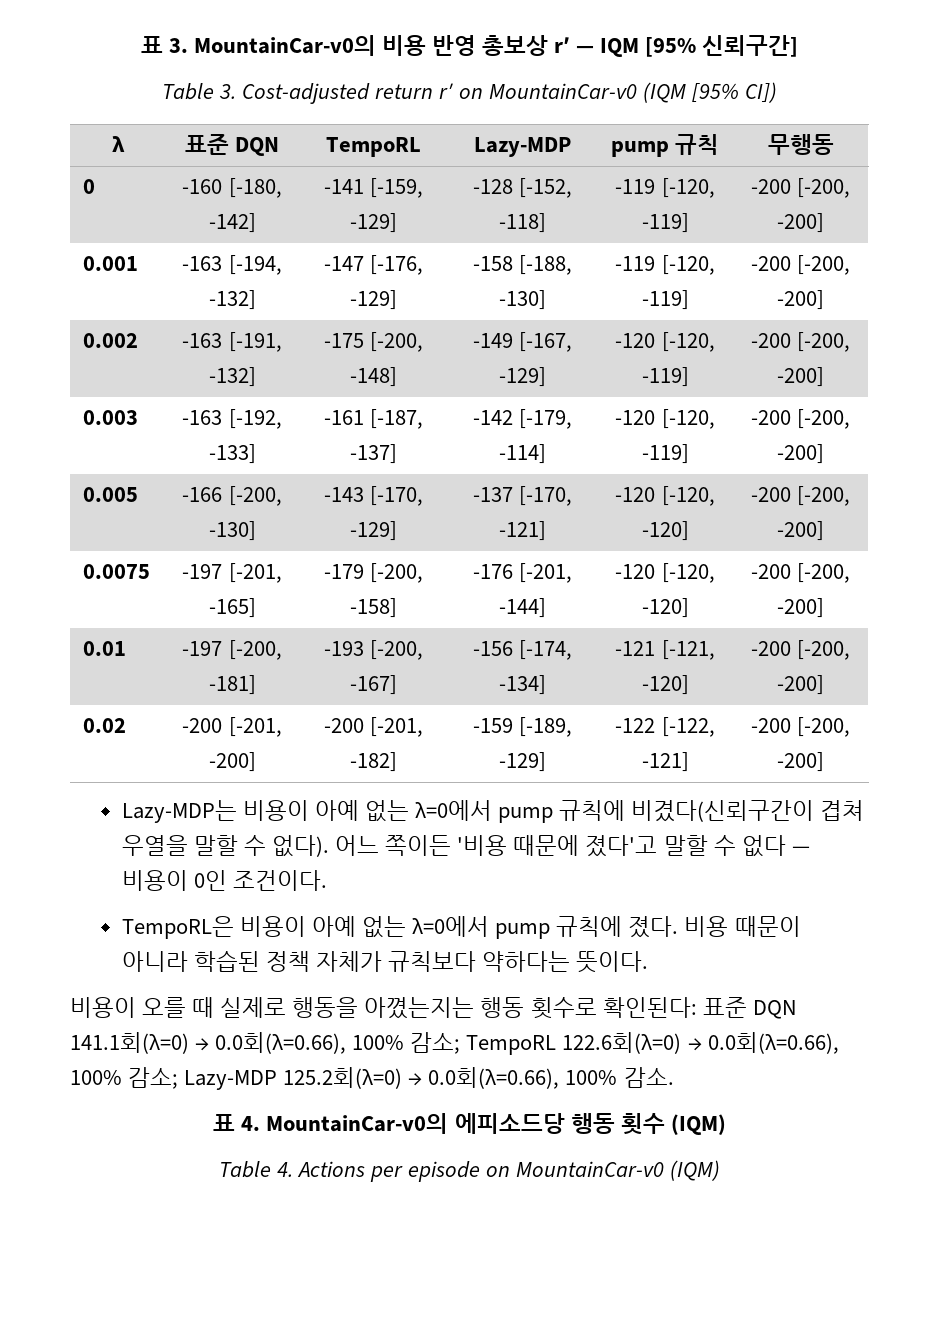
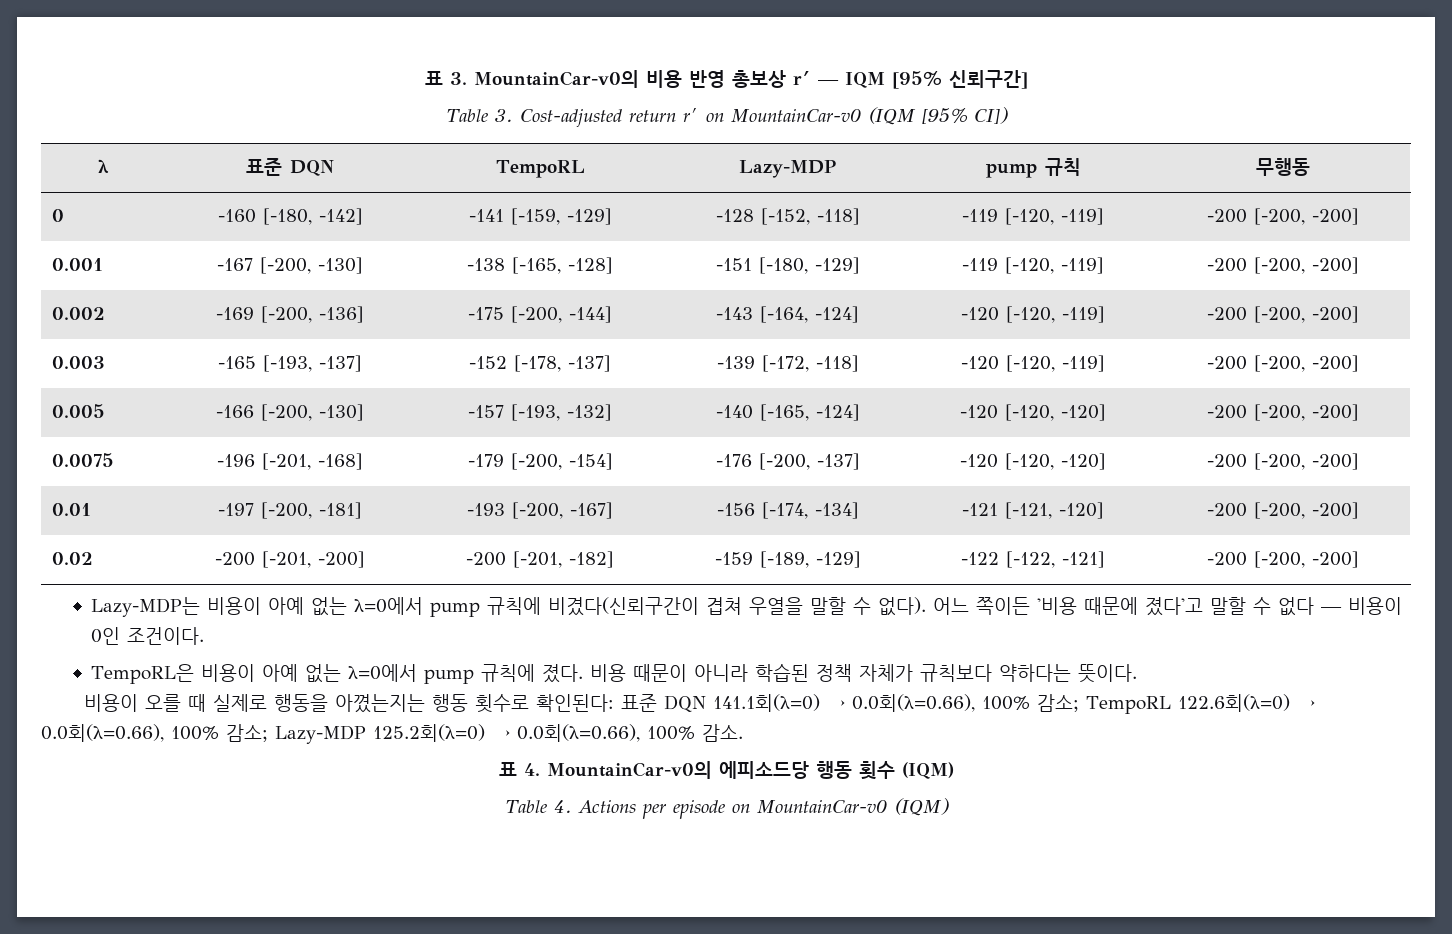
[182,255,282,275] [208,290,256,310] [323,255,424,275] [350,290,397,310] [472,255,573,275] [499,290,546,310] -163 [-194, -132] | -147 [-176, -129] | -158 [-188, -130] -> [217,257,363,274] [467,257,614,274] [715,257,860,274] -167 [-200, -130] | -138 [-165, -128] | -151 [-180, -129]
[182,332,282,352] [208,367,256,387] -163 [-191, -132] -> [216,306,364,323] -169 [-200, -136]
[350,367,397,387] [472,332,573,352] [499,367,546,387] -148] | -149 [-167, -129] -> [569,306,613,323] [716,306,860,323] -144] | -143 [-164, -124]
[182,409,282,429] [208,444,256,464] [323,409,424,429] [350,444,397,464] [472,409,573,429] [499,444,546,464] -163 [-192, -133] | -161 [-187, -137] | -142 [-179, -114] -> [218,355,362,372] [469,355,612,372] [716,355,859,372] -165 [-193, -137] | -152 [-178, -137] | -139 [-172, -118]
[323,486,424,506] [350,521,397,541] [472,486,573,506] [499,521,546,541] -143 [-170, -129] | -137 [-170, -121] -> [468,404,613,421] [715,404,860,421] -157 [-193, -132] | -140 [-165, -124]
[182,563,282,583] [208,598,256,618] -197 [-201, -165] -> [217,453,363,470] -196 [-201, -168]
[350,598,397,618] -158] -> [568,453,613,470] -154]
[519,563,573,583] [499,598,546,618] [-201, -144] -> [758,453,860,470] [-200, -137]

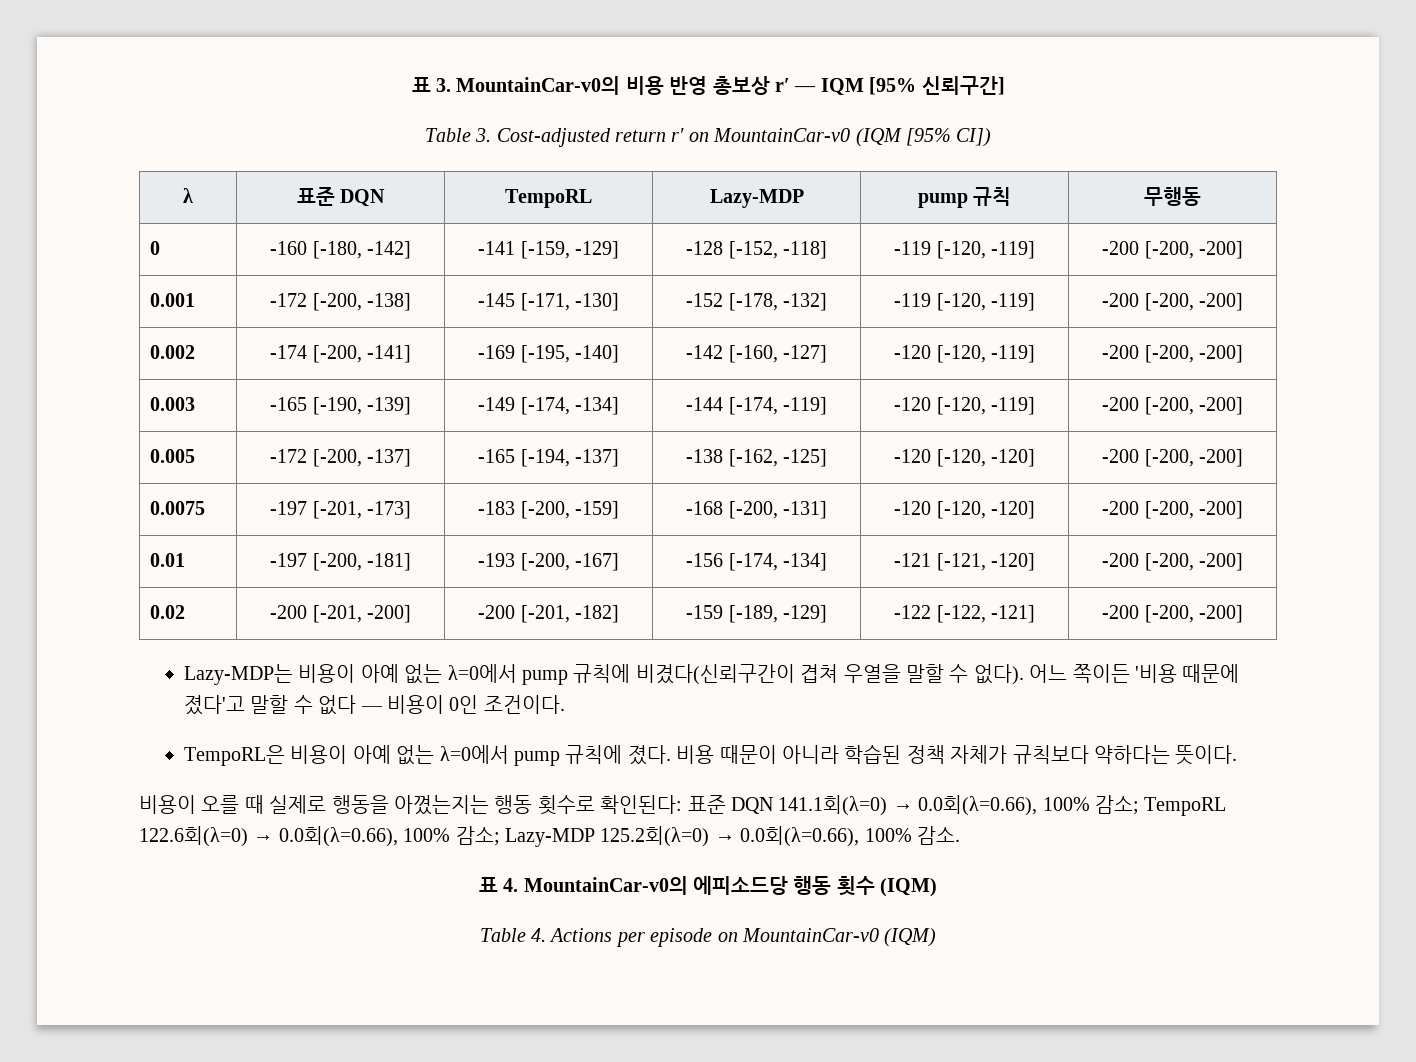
[217,257,363,274] [467,257,614,274] [715,257,860,274] -167 [-200, -130] | -138 [-165, -128] | -151 [-180, -129] -> [270,293,411,311] [478,293,619,311] [686,293,827,311] -172 [-200, -138] | -145 [-171, -130] | -152 [-178, -132]
[216,306,364,323] [468,306,613,323] [716,306,860,323] -169 [-200, -136] | -175 [-200, -144] | -143 [-164, -124] -> [270,345,411,363] [478,345,619,363] [686,345,827,363] -174 [-200, -141] | -169 [-195, -140] | -142 [-160, -127]
[263,355,362,372] [469,355,612,372] [716,355,859,372] [-193, -137] | -152 [-178, -137] | -139 [-172, -118] -> [312,397,411,415] [478,397,619,415] [686,397,827,415] [-190, -139] | -149 [-174, -134] | -144 [-174, -119]
[216,404,364,421] [468,404,613,421] [715,404,860,421] -166 [-200, -130] | -157 [-193, -132] | -140 [-165, -124] -> [270,449,411,467] [478,449,619,467] [686,449,827,467] -172 [-200, -137] | -165 [-194, -137] | -138 [-162, -125]
[217,453,363,470] [467,453,613,470] [715,453,860,470] -196 [-201, -168] | -179 [-200, -154] | -176 [-200, -137] -> [270,501,411,519] [478,501,619,519] [686,501,827,519] -197 [-201, -173] | -183 [-200, -159] | -168 [-200, -131]

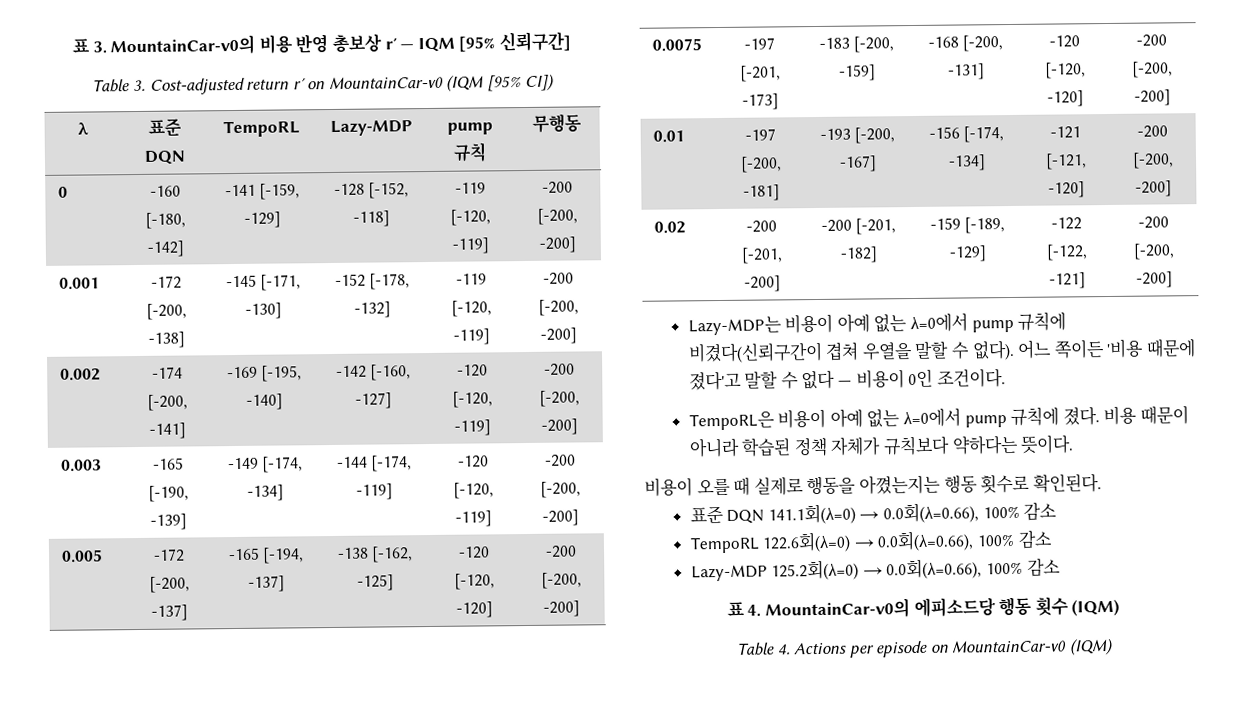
[600,795,683,814] 확인된다: -> [1032,473,1102,493] 확인된다. //
[1094,795,1139,815] 감소; -> [1023,502,1058,521] 감소 //
[455,826,500,846] 감소; -> [1017,530,1053,549] 감소 //
[916,826,960,845] 감소. -> [1026,558,1061,577] 감소

